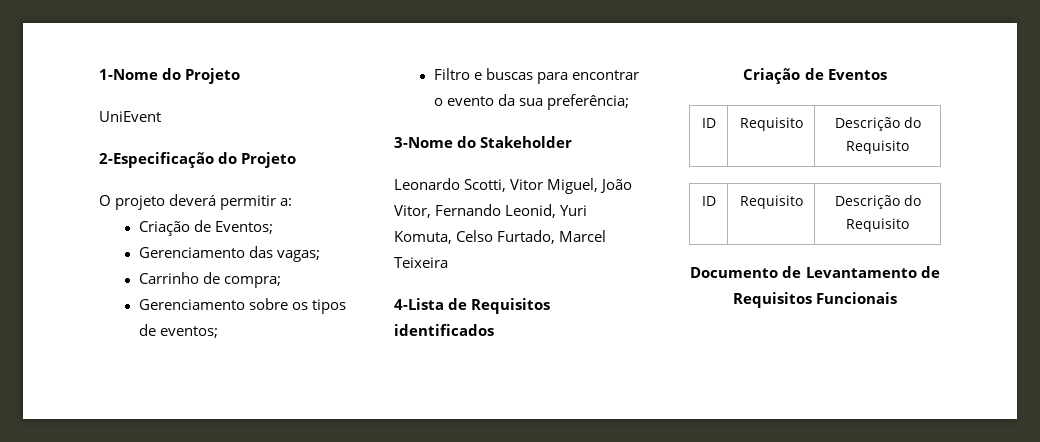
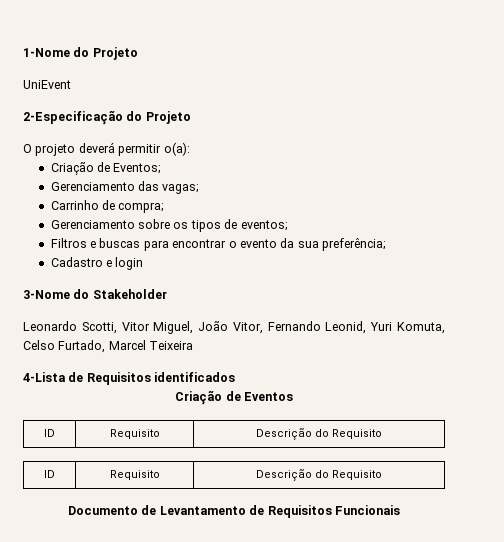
[280,198,293,206] a: -> [163,142,190,156] o(a):
[433,68,470,80] Filtro -> [50,238,87,248] Filtros
(629, 102) none -> [50,257,144,270] // Cadastro e login

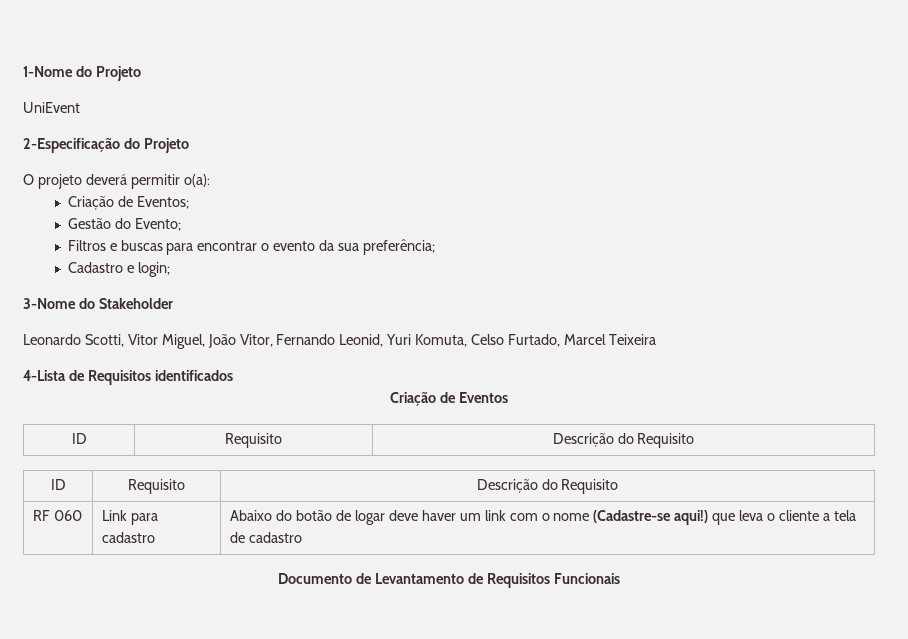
[50,181,200,194] [50,200,165,213] [50,219,288,232] Gerenciamento das vagas; // Carrinho de compra; // Gerenciamento sobre os tipos de eventos; -> [67,218,181,231] Gestão do Evento;
[115,257,144,270] login -> [137,262,170,277] login;
(382, 475) none -> [33,510,83,521] [102,510,159,525] [102,532,156,543] [230,510,856,525] [230,532,303,543] // RF 060 | Link para cadastro | Abaixo do botão de logar deve haver um link com o nome (Cadastre-se aqui!) que leva o cliente a tela de cadastro

